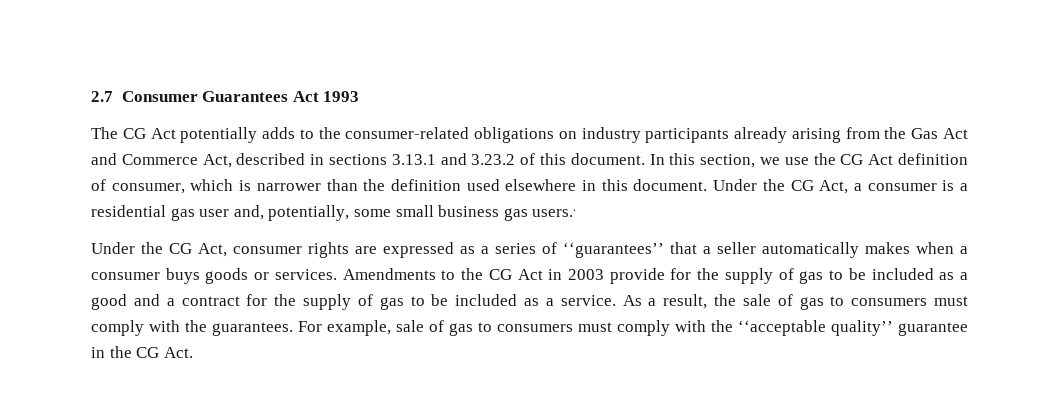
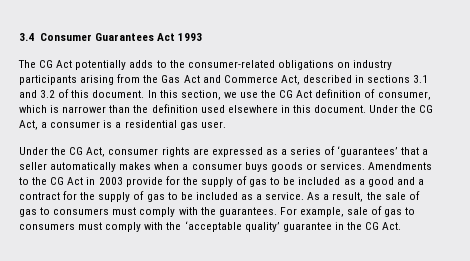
[91,91,113,102] 2.7 -> [19,33,34,41] 3.4
[734,127,788,143] already -> (77, 80) none
[391,153,516,165] 3.13.1 and 3.23.2 -> [413,75,429,83] [19,90,56,98] 3.1 and 3.2
[199,205,577,221] user and, potentially, some small business gas users.. -> [200,121,226,128] user.
[563,242,664,258] ‘‘guarantees’’ -> [337,146,399,157] ‘guarantees’
[738,320,893,336] ‘‘acceptable quality’’ -> [184,221,280,232] ‘acceptable quality’

